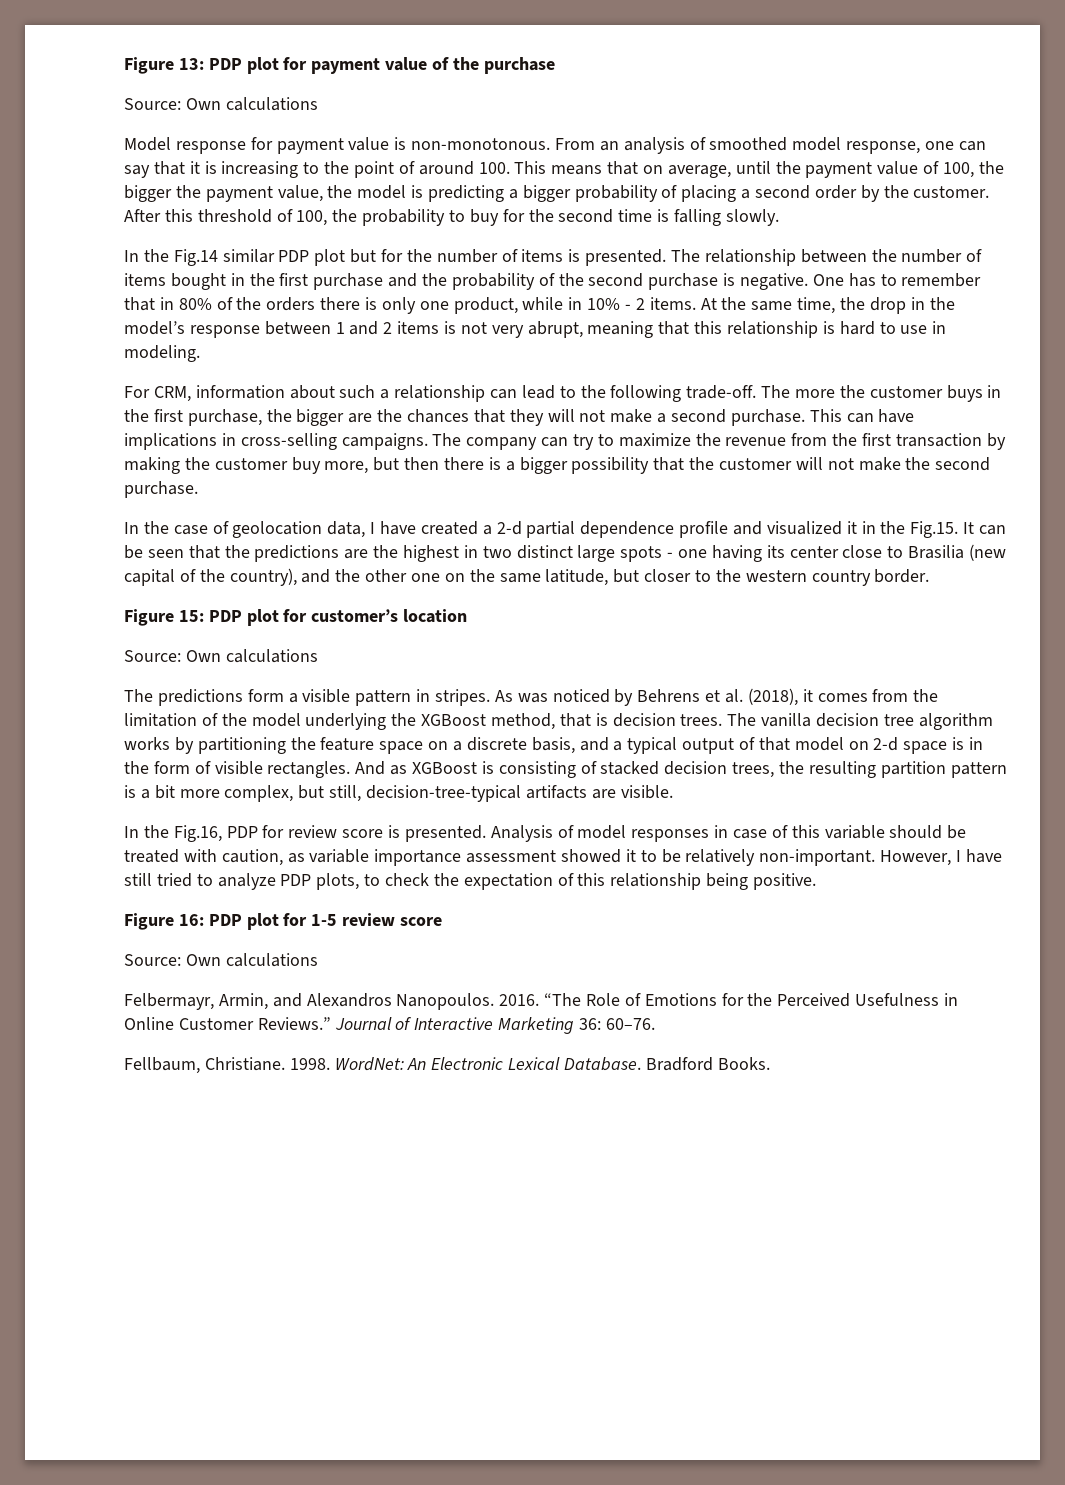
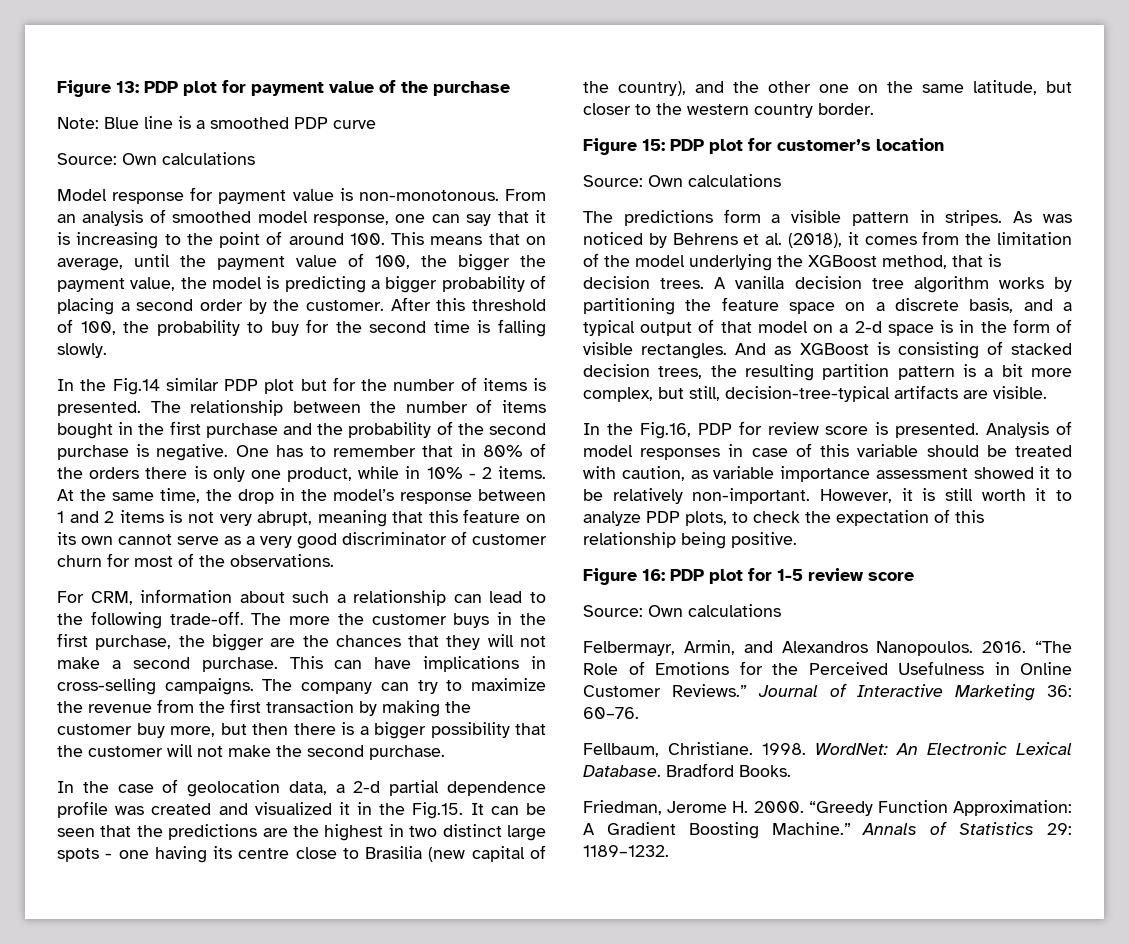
(555, 65) none -> [57,116,376,129] // Note: Blue line is a smoothed PDP curve
[727,321,947,338] [124,345,200,362] relationship is hard to use in modeling. -> [463,509,546,523] [57,531,547,549] [57,553,334,567] feature on its own cannot serve as a very good discriminator of customer churn for most of the observations.
[370,521,478,535] I have created -> (327, 788) none
(729, 529) none -> [115,803,212,815] was created
[789,546,839,558] center -> [238,848,290,859] centre
[727,713,757,726] The -> [714,277,727,289] A
(869, 745) none -> [839,324,849,333] a
[956,849,1002,863] [124,873,192,887] I have still tried -> [901,488,1047,501] it is still worth it
(770, 1063) none -> [583,800,1072,816] [583,821,1072,839] [583,845,669,857] // Friedman, Jerome H. 2000. “Greedy Function Approximation: A Gradient Boosting Machine.” Annals of Statistics 29: 1189–1232.

